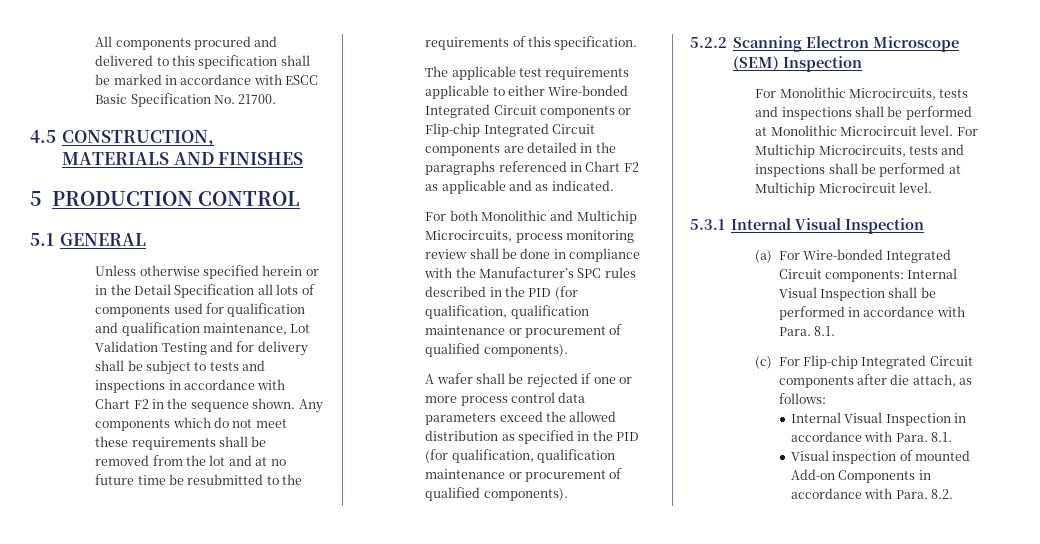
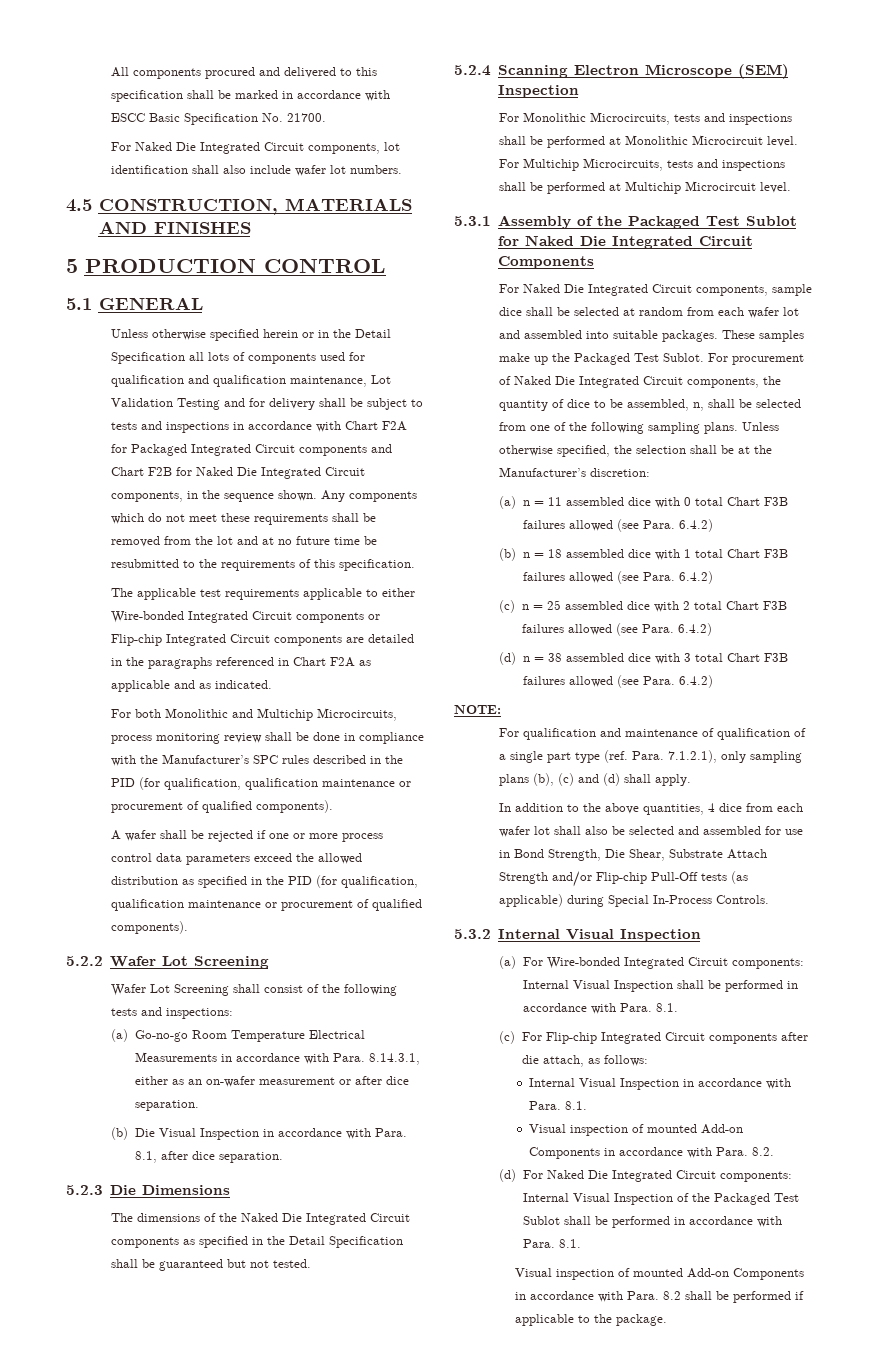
(277, 99) none -> [111,142,401,154] [111,165,403,176] // For Naked Die Integrated Circuit components, lot identification shall also include wafer lot numbers.
[133,399,149,409] F2 -> [382,421,408,431] [111,444,393,456] [111,467,366,479] [111,491,184,502] F2A for Packaged Integrated Circuit components and Chart F2B for Naked Die Integrated Circuit components,
[623,162,639,172] F2 -> [330,657,356,667] F2A
(727, 42) none -> [109,956,269,969] [111,984,398,996] [111,1007,234,1019] [111,1029,365,1042] [134,1052,420,1065] [134,1076,409,1087] [134,1100,199,1111] [111,1127,407,1140] [134,1151,283,1163] [66,1185,230,1195] [111,1213,411,1225] [111,1236,404,1248] [111,1259,312,1271] [454,65,491,76] Wafer Lot Screening // Wafer Lot Screening shall consist of the following tests and inspections: // (a) Go-no-go Room Temperature Electrical Measurements in accordance with Para. 8.14.3.1, either as an on-wafer measurement or after dice separation. // (b) Die Visual Inspection in accordance with Para. 8.1, after dice separation. // 5.2.3 Die Dimensions // The dimensions of the Naked Die Integrated Circuit components as specified in the Detail Specification shall be guaranteed but not tested. // 5.2.4
(725, 224) none -> [497,215,797,229] [497,235,753,249] [497,256,594,269] [499,284,813,296] [499,307,800,318] [499,330,805,342] [499,353,805,365] [499,376,782,388] [499,399,802,411] [499,422,780,434] [499,445,773,457] [499,467,651,477] [499,496,788,509] [522,519,713,532] [499,548,788,561] [522,571,713,584] [499,600,787,613] [521,623,712,636] [499,652,788,665] [522,675,713,688] [454,705,501,714] [499,728,807,740] [499,750,803,763] [499,773,692,786] [499,803,804,815] [499,826,804,837] [499,849,768,861] [499,871,749,887] [499,894,770,907] [454,929,491,939] Assembly of the Packaged Test Sublot for Naked Die Integrated Circuit Components // For Naked Die Integrated Circuit components, sample dice shall be selected at random from each wafer lot and assembled into suitable packages. These samples make up the Packaged Test Sublot. For procurement of Naked Die Integrated Circuit components, the quantity of dice to be assembled, n, shall be selected from one of the following sampling plans. Unless otherwise specified, the selection shall be at the Manufacturer’s discretion: // (a) n = 11 assembled dice with 0 total Chart F3B failures allowed (see Para. 6.4.2) // (b) n = 18 assembled dice with 1 total Chart F3B failures allowed (see Para. 6.4.2) // (c) n = 25 assembled dice with 2 total Chart F3B failures allowed (see Para. 6.4.2) // (d) n = 38 assembled dice with 3 total Chart F3B failures allowed (see Para. 6.4.2) // NOTE: // For qualification and maintenance of qualification of a single part type (ref. Para. 7.1.2.1), only sampling plans (b), (c) and (d) shall apply. // In addition to the above quantities, 4 dice from each wafer lot shall also be selected and assembled for use in Bond Strength, Die Shear, Substrate Attach Strength and/or Flip-chip Pull-Off tests (as applicable) during Special In-Process Controls. // 5.3.2
(954, 494) none -> [499,1169,792,1182] [522,1193,799,1205] [522,1216,782,1228] [522,1239,581,1248] [514,1268,804,1280] [514,1291,804,1303] [514,1314,667,1326] // (d) For Naked Die Integrated Circuit components: Internal Visual Inspection of the Packaged Test Sublot shall be performed in accordance with Para. 8.1. // Visual inspection of mounted Add-on Components in accordance with Para. 8.2 shall be performed if applicable to the package.

